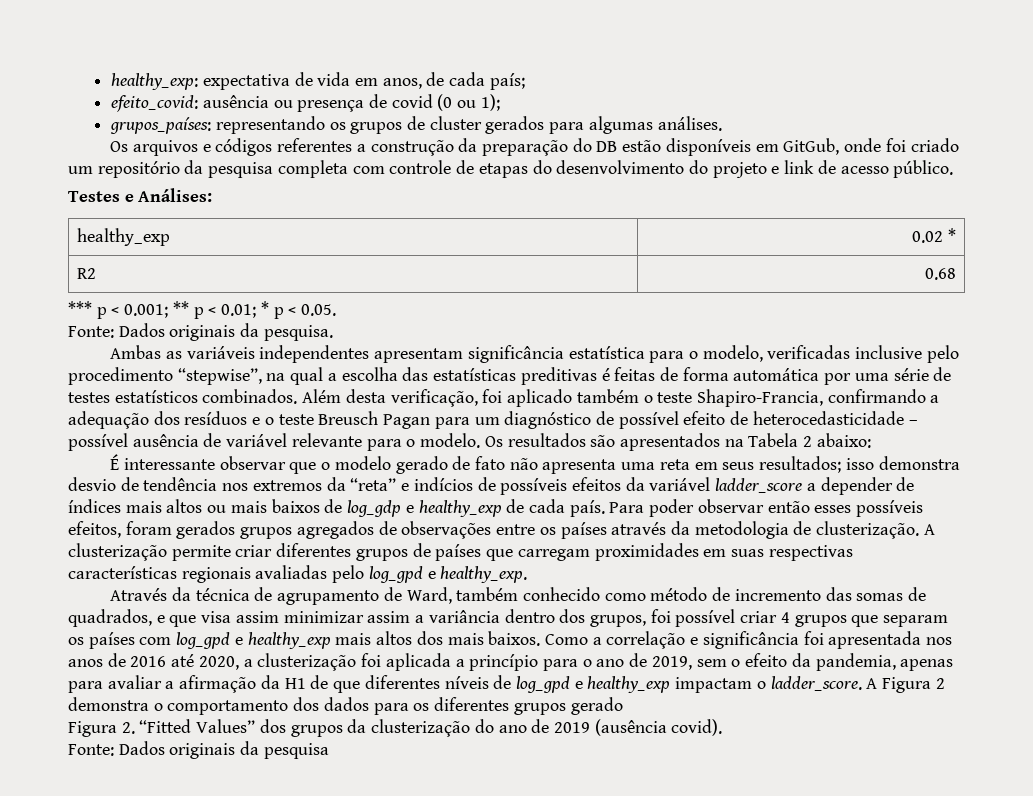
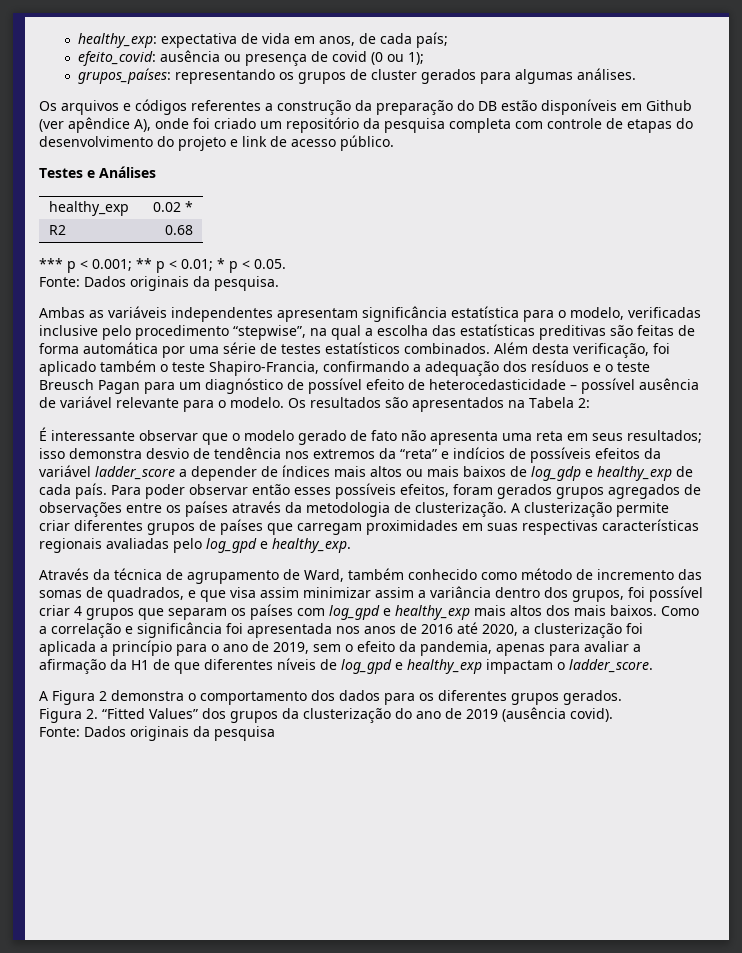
[783,138,840,155] GitGub, -> [646,100,692,111] [39,117,151,133] Github (ver apêndice A),
[138,188,213,202] Análises: -> [99,166,156,178] Análises
[601,368,610,381] é -> [610,325,633,336] são
[803,433,871,448] 2 abaixo: -> [578,398,590,408] 2:
(862, 683) none -> (653, 666) //
[570,697,623,715] gerado -> [563,690,622,705] gerados.

